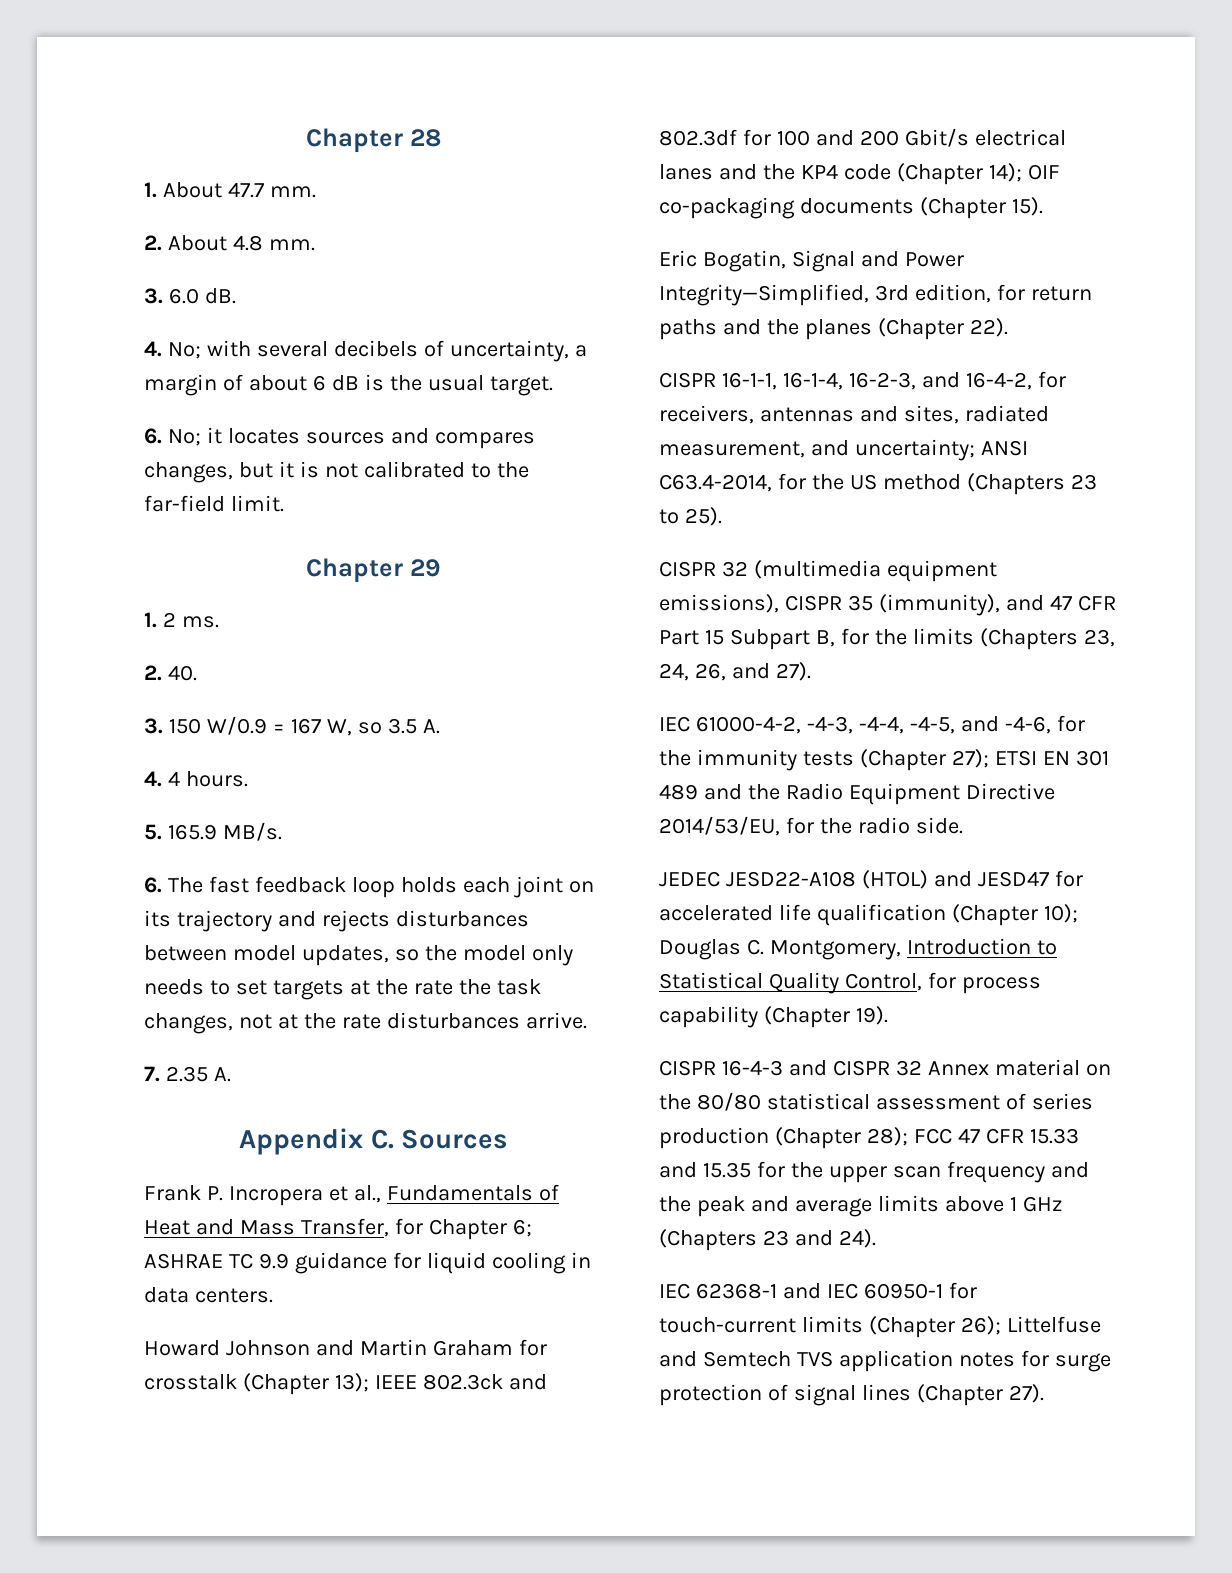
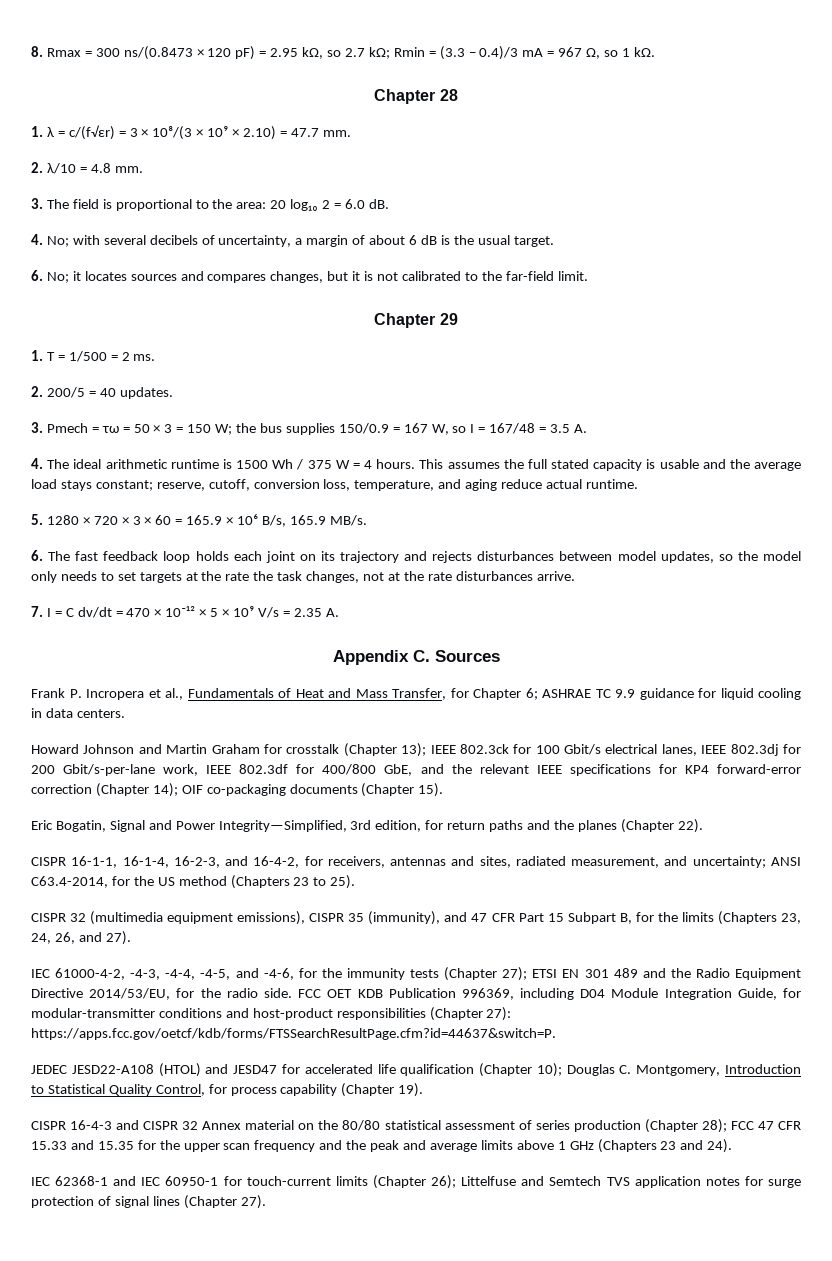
[306,128,441,153] [144,182,222,198] Chapter 28 // 1. About -> [31,46,655,60] [374,89,458,104] [31,125,287,140] 8. Rmax = 300 ns/(0.8473 × 120 pF) = 2.95 kΩ, so 2.7 kΩ; Rmin = (3.3 − 0.4)/3 mA = 967 Ω, so 1 kΩ. // Chapter 28 // 1. λ = c/(f√εr) = 3 × 10⁸/(3 × 10⁹ × 2.10) =
[167,235,227,251] About -> [46,163,87,174] λ/10 =
(163, 296) none -> [46,199,342,211] The field is proportional to the area: 20 log₁₀ 2 =
(157, 620) none -> [46,351,118,362] T = 1/500 =
[167,665,197,681] [144,716,440,736] [144,771,248,787] [144,824,162,840] 40. // 3. 150 W/0.9 = 167 W, so 3.5 A. // 4. 4 hours. // 5. -> [46,387,173,399] [31,422,587,435] [31,458,801,471] [31,479,638,491] [31,513,286,527] 200/5 = 40 updates. // 3. Pmech = τω = 50 × 3 = 150 W; the bus supplies 150/0.9 = 167 W, so I = 167/48 = 3.5 A. // 4. The ideal arithmetic runtime is 1500 Wh / 375 W = 4 hours. This assumes the full stated capacity is usable and the average load stays constant; reserve, cutoff, conversion loss, temperature, and aging reduce actual runtime. // 5. 1280 × 720 × 3 × 60 = 165.9 × 10⁶ B/s,
(160, 1074) none -> [46,605,290,618] I = C dv/dt = 470 × 10⁻¹² × 5 × 10⁹ V/s =
[508,1374,547,1390] [659,128,1066,147] [659,164,891,180] and 802.3df for 100 and 200 Gbit/s electrical lanes and the KP4 code -> [513,744,802,756] [31,764,802,776] [31,784,92,794] for 100 Gbit/s electrical lanes, IEEE 802.3dj for 200 Gbit/s-per-lane work, IEEE 802.3df for 400/800 GbE, and the relevant IEEE specifications for KP4 forward-error correction
(963, 825) none -> [298,988,801,1000] [31,1007,512,1021] [31,1028,556,1040] FCC OET KDB Publication 996369, including D04 Module Integration Guide, for modular-transmitter conditions and host-product responsibilities (Chapter 27): https://apps.fcc.gov/oetcf/kdb/forms/FTSSearchResultPage.cfm?id=44637&switch=P.

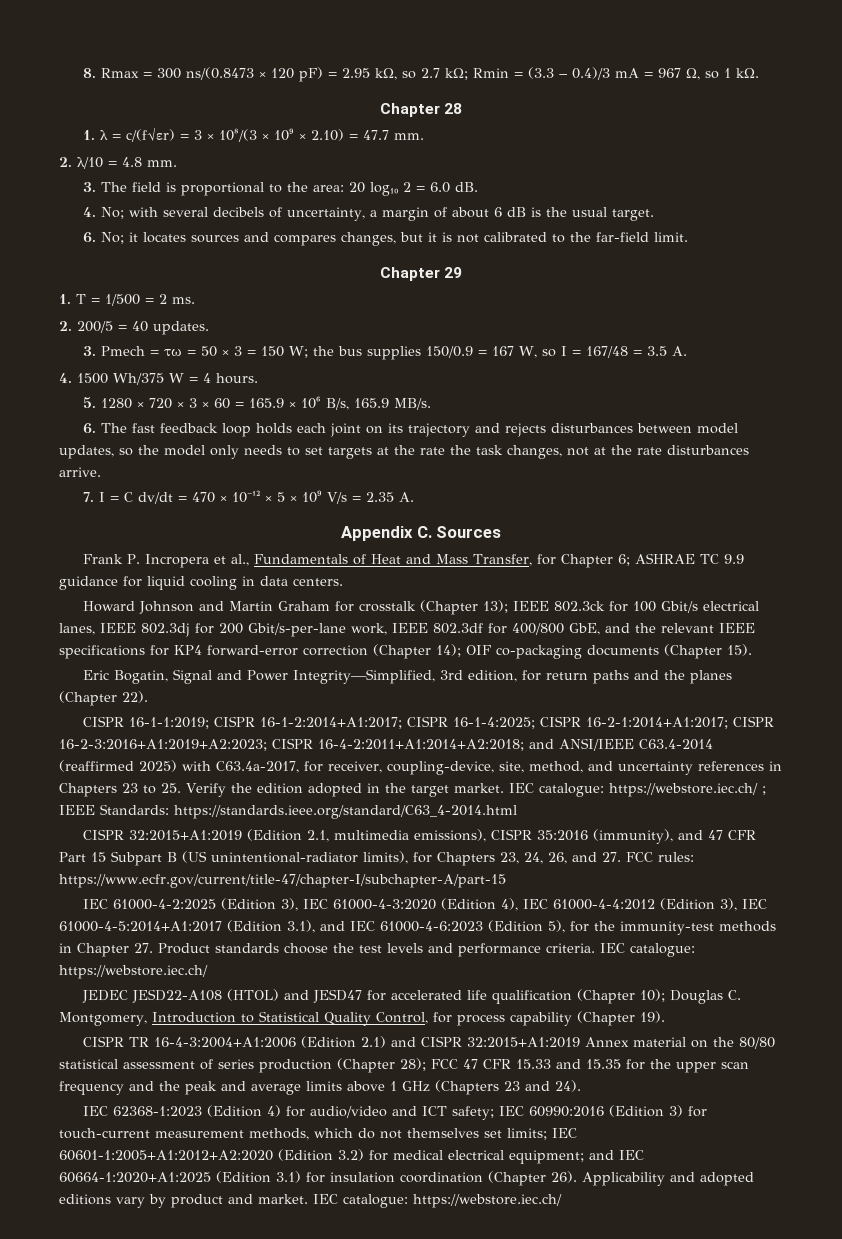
[47,459,801,471] [31,479,638,491] The ideal arithmetic runtime is 1500 Wh / 375 W = 4 hours. This assumes the full stated capacity is usable and the average load stays constant; reserve, cutoff, conversion loss, temperature, and aging reduce actual runtime. -> [77,373,258,385] 1500 Wh/375 W = 4 hours.
[71,856,801,868] [31,875,356,889] [31,911,234,925] 16-1-1, 16-1-4, 16-2-3, and 16-4-2, for receivers, antennas and sites, radiated measurement, and uncertainty; ANSI C63.4-2014, for the US method (Chapters 23 to 25). // CISPR 32 (multimedia equipment -> [128,716,774,729] [59,738,713,751] [59,760,782,775] [59,783,766,797] [59,804,517,819] [82,829,409,842] 16-1-1:2019; CISPR 16-1-2:2014+A1:2017; CISPR 16-1-4:2025; CISPR 16-2-1:2014+A1:2017; CISPR 16-2-3:2016+A1:2019+A2:2023; CISPR 16-4-2:2011+A1:2014+A2:2018; and ANSI/IEEE C63.4-2014 (reaffirmed 2025) with C63.4a-2017, for receiver, coupling-device, site, method, and uncertainty references in Chapters 23 to 25. Verify the edition adopted in the target market. IEC catalogue: https://webstore.iec.ch/ ; IEEE Standards: https://standards.ieee.org/standard/C63_4-2014.html // CISPR 32:2015+A1:2019 (Edition 2.1, multimedia
[348,913,365,922] 35 -> [536,830,588,841] 35:2016
[619,911,801,925] [31,931,131,945] [31,967,802,981] [31,988,801,1000] [31,1007,512,1021] [31,1028,556,1040] B, for the limits (Chapters 23, 24, 26, and 27). // IEC 61000-4-2, -4-3, -4-4, -4-5, and -4-6, for the immunity tests (Chapter 27); ETSI EN 301 489 and the Radio Equipment Directive 2014/53/EU, for the radio side. FCC OET KDB Publication 996369, including D04 Module Integration Guide, for modular-transmitter conditions and host-product responsibilities (Chapter 27): https://apps.fcc.gov/oetcf/kdb/forms/FTSSearchResultPage.cfm?id=44637&switch=P. -> [167,851,694,866] [59,874,506,888] [82,898,767,911] [59,920,776,935] [59,943,695,957] [59,965,208,979] B (US unintentional-radiator limits), for Chapters 23, 24, 26, and 27. FCC rules: https://www.ecfr.gov/current/title-47/chapter-I/subchapter-A/part-15 // IEC 61000-4-2:2025 (Edition 3), IEC 61000-4-3:2020 (Edition 4), IEC 61000-4-4:2012 (Edition 3), IEC 61000-4-5:2014+A1:2017 (Edition 3.1), and IEC 61000-4-6:2023 (Edition 5), for the immunity-test methods in Chapter 27. Product standards choose the test levels and performance criteria. IEC catalogue: https://webstore.iec.ch/
[70,1120,113,1130] 16-4-3 -> [128,1036,386,1048] TR 16-4-3:2004+A1:2006 (Edition 2.1)
[182,1121,199,1130] 32 -> [466,1037,580,1048] 32:2015+A1:2019
[55,1175,802,1189] [31,1195,266,1209] 62368-1 and IEC 60950-1 for touch-current limits (Chapter 26); Littelfuse and Semtech TVS application notes for surge protection of signal lines (Chapter 27). -> [112,1105,707,1120] [59,1128,577,1140] [59,1149,644,1164] [59,1171,754,1186] [59,1194,562,1208] 62368-1:2023 (Edition 4) for audio/video and ICT safety; IEC 60990:2016 (Edition 3) for touch-current measurement methods, which do not themselves set limits; IEC 60601-1:2005+A1:2012+A2:2020 (Edition 3.2) for medical electrical equipment; and IEC 60664-1:2020+A1:2025 (Edition 3.1) for insulation coordination (Chapter 26). Applicability and adopted editions vary by product and market. IEC catalogue: https://webstore.iec.ch/

